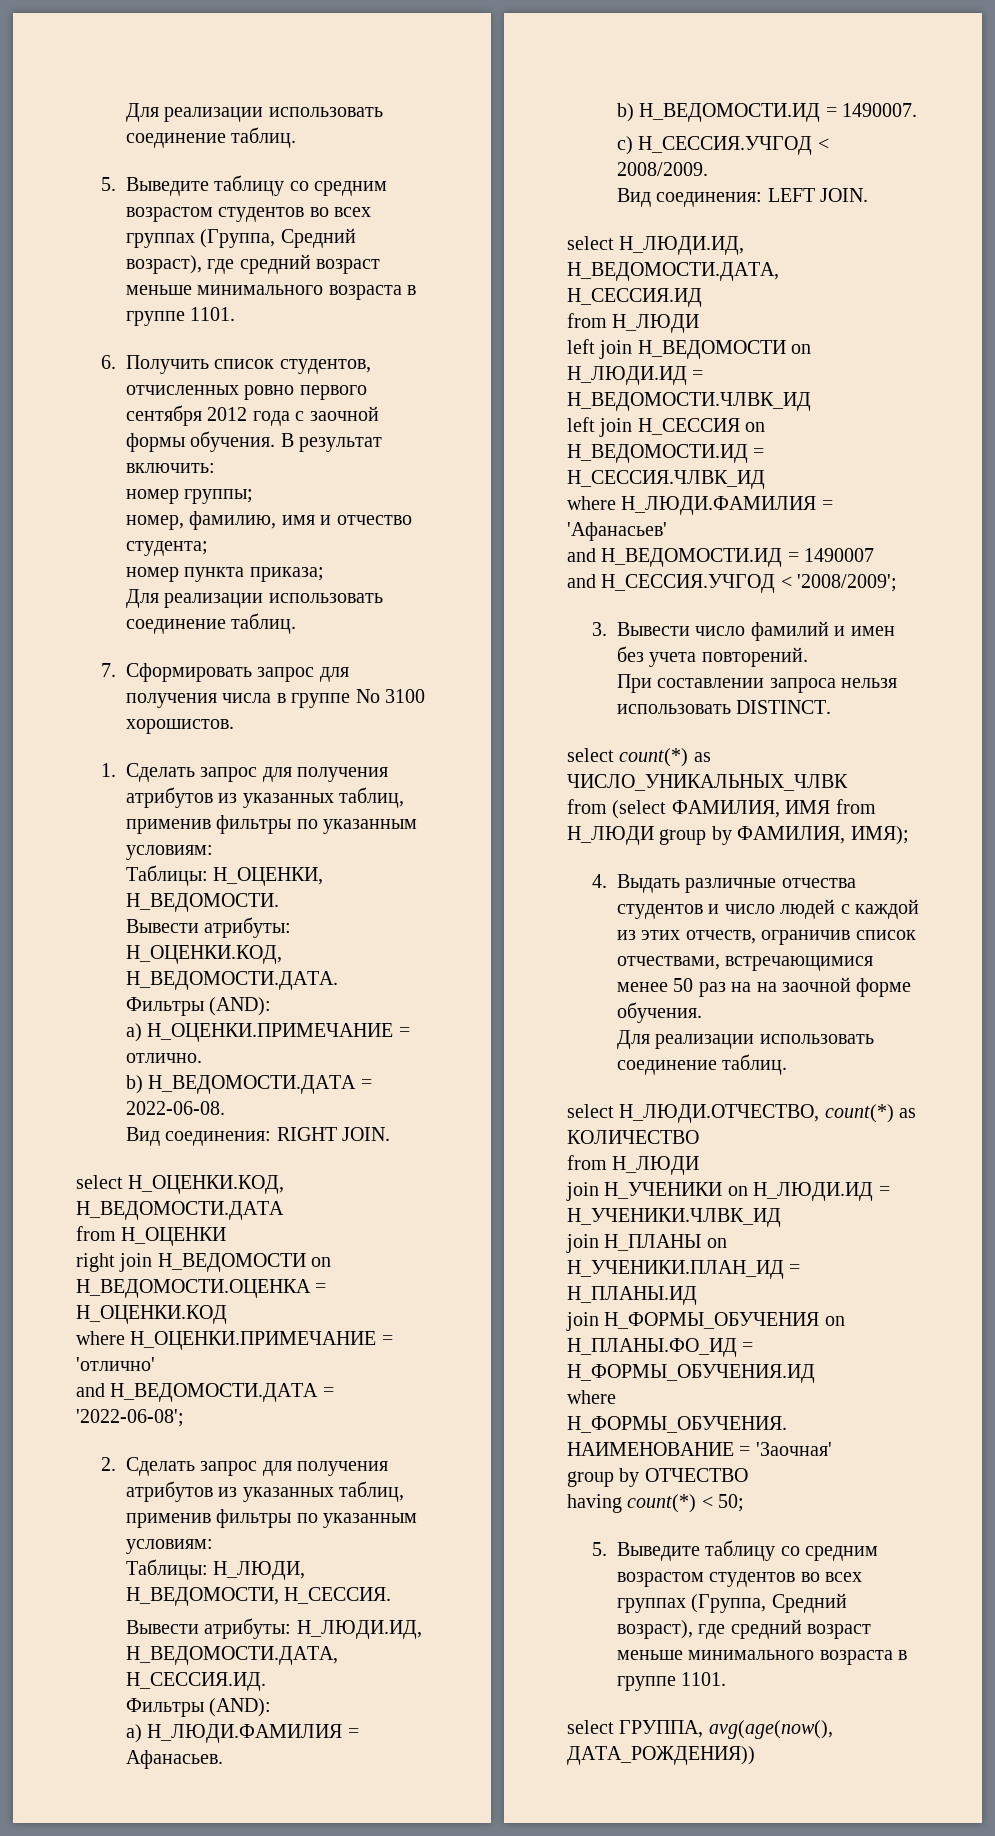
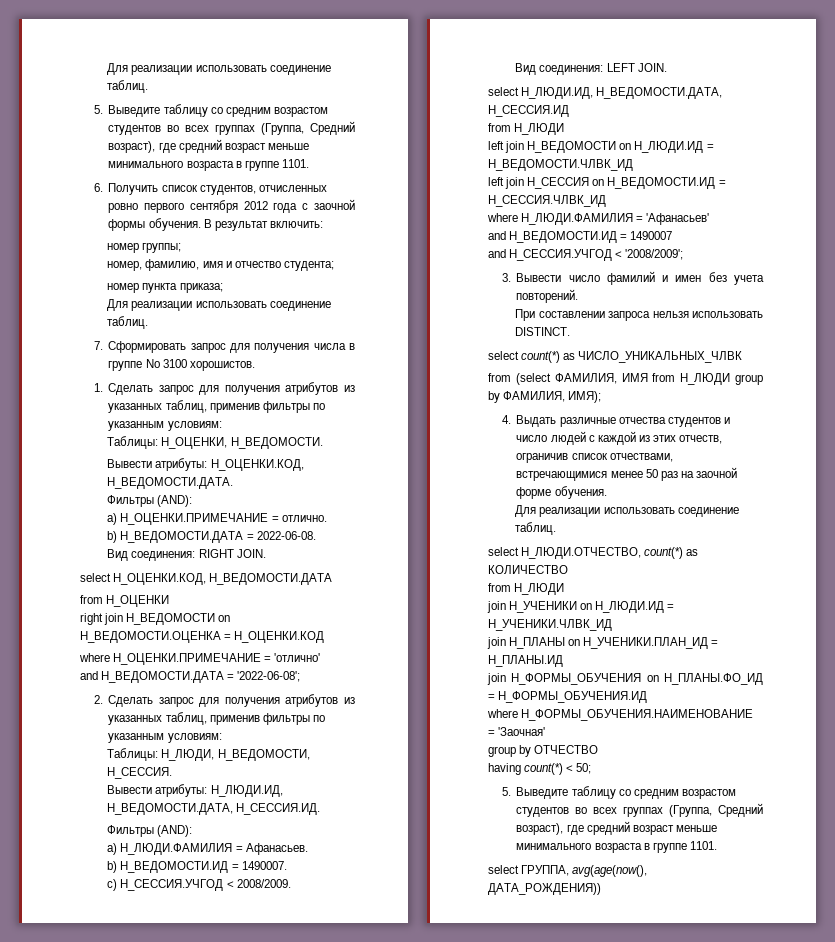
[756,982,777,992] на -> (694, 474) none

